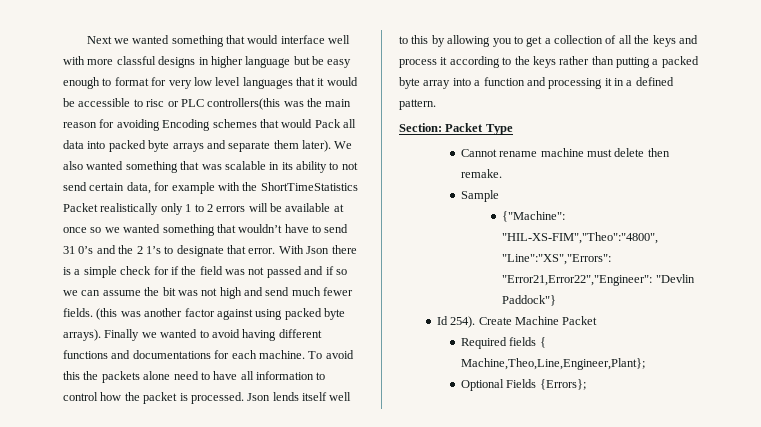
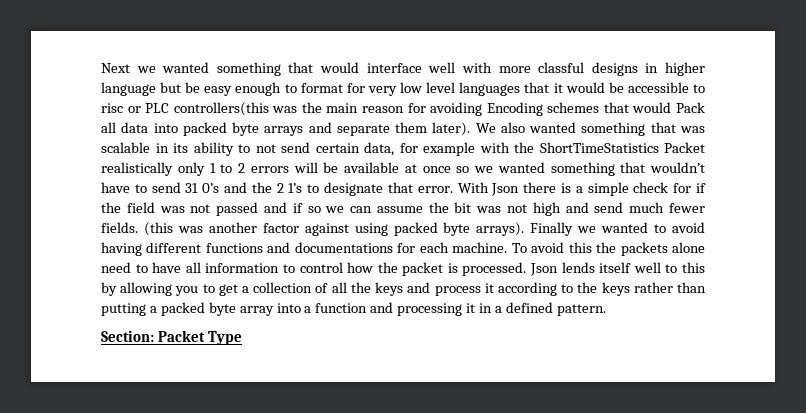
[460,148,670,157] [460,169,502,178] [460,190,499,202] [502,211,566,222] [502,232,659,244] [502,254,612,265] [502,274,695,286] [502,295,557,306] [436,316,598,328] [460,337,546,349] [460,358,645,370] [460,379,586,391] // Cannot rename machine must delete then remake. // Sample // {"Machine": "HIL-XS-FIM","Theo":"4800", "Line":"XS","Errors": "Error21,Error22","Engineer": "Devlin Paddock"} // Id 254). Create Machine Packet // Required fields { Machine,Theo,Line,Engineer,Plant}; // Optional Fields {Errors}; -> (242, 338) none

